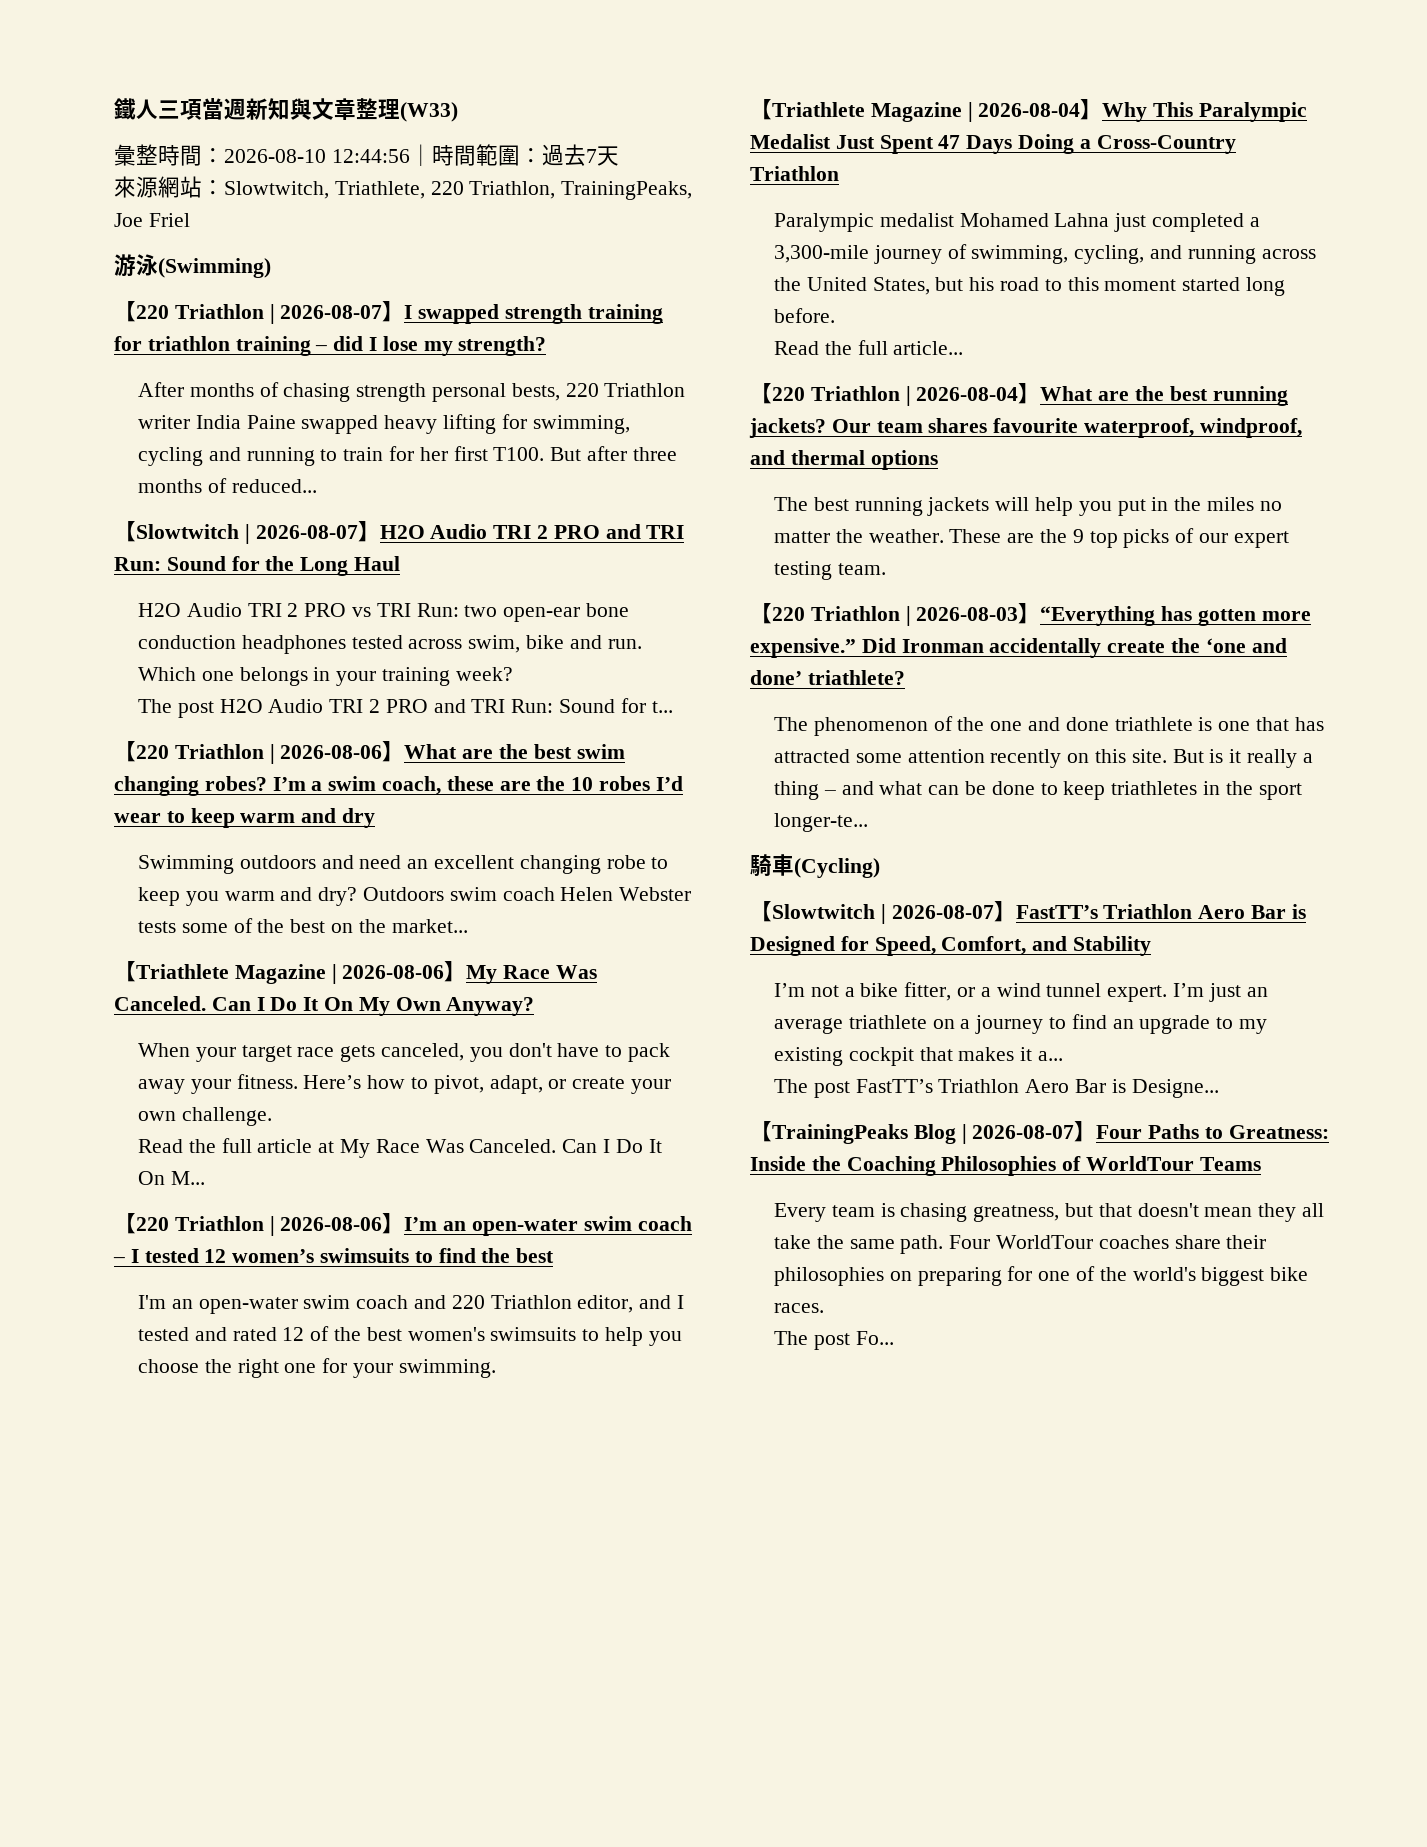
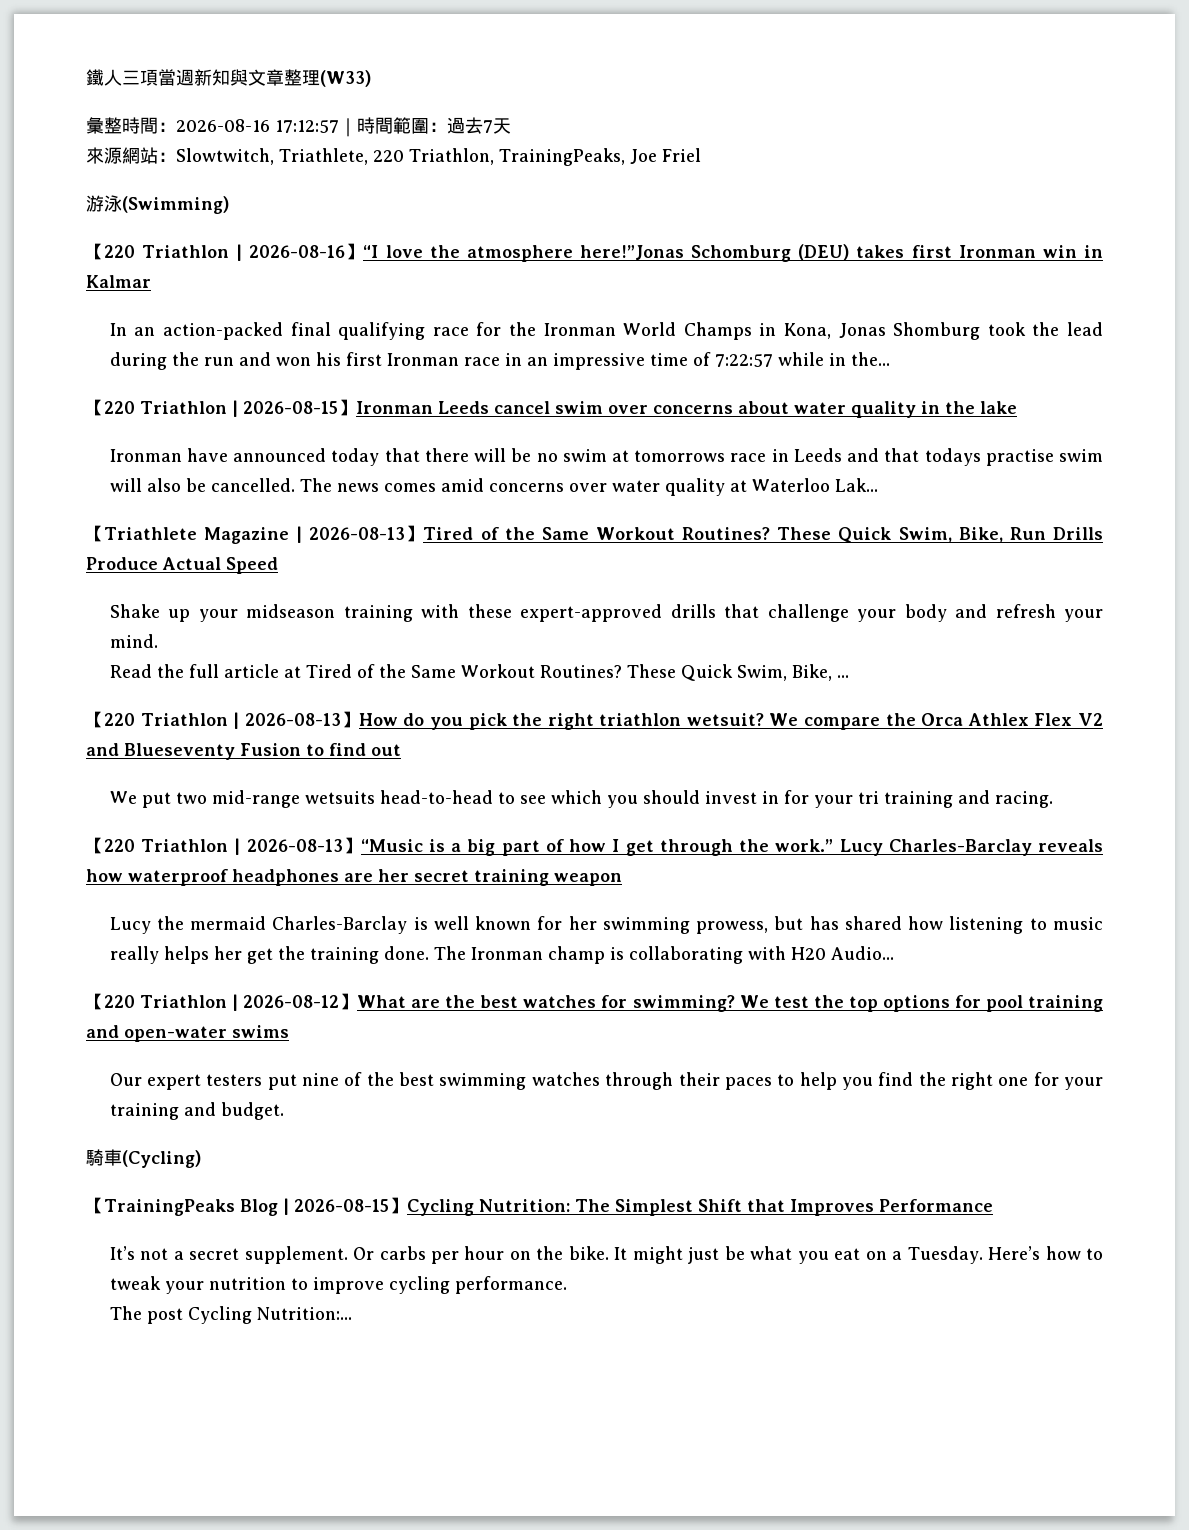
[224,149,410,163] 2026-08-10 12:44:56 -> [176,119,339,133] 2026-08-16 17:12:57
[280,301,663,324] [114,336,547,356] [138,382,686,402] [138,414,630,434] [138,446,677,466] [138,478,317,493] [114,521,685,544] [114,556,401,576] [138,603,630,622] [138,635,642,654] [138,667,513,686] [138,698,673,718] [114,741,625,764] [114,776,683,796] [114,808,376,828] [138,855,669,874] [138,887,692,906] [138,918,468,933] [114,961,598,984] [114,996,535,1016] [138,1043,671,1062] [138,1074,672,1094] [138,1107,272,1126] 2026-08-07】I swapped strength training for triathlon training – did I lose my strength? // After months of chasing strength personal bests, 220 Triathlon writer India Paine swapped heavy lifting for swimming, cycling and running to train for her first T100. But after three months of reduced... // 【Slowtwitch | 2026-08-07】H2O Audio TRI 2 PRO and TRI Run: Sound for the Long Haul // H2O Audio TRI 2 PRO vs TRI Run: two open-ear bone conduction headphones tested across swim, bike and run. Which one belongs in your training week? // The post H2O Audio TRI 2 PRO and TRI Run: Sound for t... // 【220 Triathlon | 2026-08-06】What are the best swim changing robes? I’m a swim coach, these are the 10 robes I’d wear to keep warm and dry // Swimming outdoors and need an excellent changing robe to keep you warm and dry? Outdoors swim coach Helen Webster tests some of the best on the market... // 【Triathlete Magazine | 2026-08-06】My Race Was Canceled. Can I Do It On My Own Anyway? // When your target race gets canceled, you don't have to pack away your fitness. Here’s how to pivot, adapt, or create your own challenge. -> [249,243,1103,262] [86,275,151,288] [109,322,1103,340] [109,352,890,370] [86,399,1017,418] [109,448,1103,466] [109,478,878,496] [86,525,1104,544] [86,557,278,574] [109,604,1103,622] [109,634,158,648] 2026-08-16】“I love the atmosphere here!”Jonas Schomburg (DEU) takes first Ironman win in Kalmar // In an action-packed final qualifying race for the Ironman World Champs in Kona, Jonas Shomburg took the lead during the run and won his first Ironman race in an impressive time of 7:22:57 while in the... // 【220 Triathlon | 2026-08-15】Ironman Leeds cancel swim over concerns about water quality in the lake // Ironman have announced today that there will be no swim at tomorrows race in Leeds and that todays practise swim will also be cancelled. The news comes amid concerns over water quality at Waterloo Lak... // 【Triathlete Magazine | 2026-08-13】Tired of the Same Workout Routines? These Quick Swim, Bike, Run Drills Produce Actual Speed // Shake up your midseason training with these expert-approved drills that challenge your body and refresh your mind.
[340,1139,662,1158] [138,1171,205,1185] [114,1213,692,1236] [113,1248,555,1263] [138,1295,685,1314] [138,1326,577,1341] My Race Was Canceled. Can I Do It On M... // 【220 Triathlon | 2026-08-06】I’m an open-water swim coach – I tested 12 women’s swimsuits to find the best // I'm an open-water swim coach and 220 Triathlon editor, and I tested and rated 12 of the best women's swimsuits -> [305,664,849,681] [86,711,1103,730] [86,743,401,760] [109,790,1053,808] [86,837,1104,856] [86,869,622,886] [109,916,1104,934] [109,946,894,964] [86,993,1103,1012] [86,1025,289,1042] [109,1072,772,1090] Tired of the Same Workout Routines? These Quick Swim, Bike, ... // 【220 Triathlon | 2026-08-13】How do you pick the right triathlon wetsuit? We compare the Orca Athlex Flex V2 and Blueseventy Fusion to find out // We put two mid-range wetsuits head-to-head to see which you should invest in for your tri training and racing. // 【220 Triathlon | 2026-08-13】“Music is a big part of how I get through the work.” Lucy Charles-Barclay reveals how waterproof headphones are her secret training weapon // Lucy the mermaid Charles-Barclay is well known for her swimming prowess, but has shared how listening to music really helps her get the training done. The Ironman champ is collaborating with H20 Audio... // 【220 Triathlon | 2026-08-12】What are the best watches for swimming? We test the top options for pool training and open-water swims // Our expert testers put nine of the best swimming watches through their paces
[138,1359,200,1373] choose -> [878,1072,914,1086] find
[398,1359,496,1378] [750,99,1308,122] [750,134,1236,154] [750,166,839,181] [774,213,1260,232] [774,244,1316,264] [774,277,1286,296] [774,308,836,323] [774,340,964,355] [750,383,1288,406] [749,418,1302,438] [750,450,938,470] [774,497,1282,516] [774,528,1289,548] [774,561,886,580] [750,603,1311,626] [750,638,1287,658] [750,670,905,685] [774,716,1324,736] [774,749,1313,768] [774,781,1302,800] [774,813,869,832] [750,854,880,878] [750,901,1306,924] [750,936,1152,956] [774,982,1268,1002] [774,1014,1268,1034] [774,1047,1064,1066] [774,1079,1219,1098] [750,1121,1329,1144] [750,1156,1261,1176] [774,1203,1325,1222] [774,1235,1267,1254] [774,1266,1309,1286] [774,1303,825,1313] [774,1331,894,1350] swimming. // 【Triathlete Magazine | 2026-08-04】Why This Paralympic Medalist Just Spent 47 Days Doing a Cross-Country Triathlon // Paralympic medalist Mohamed Lahna just completed a 3,300-mile journey of swimming, cycling, and running across the United States, but his road to this moment started long before. // Read the full article... // 【220 Triathlon | 2026-08-04】What are the best running jackets? Our team shares favourite waterproof, windproof, and thermal options // The best running jackets will help you put in the miles no matter the weather. These are the 9 top picks of our expert testing team. // 【220 Triathlon | 2026-08-03】“Everything has gotten more expensive.” Did Ironman accidentally create the ‘one and done’ triathlete? // The phenomenon of the one and done triathlete is one that has attracted some attention recently on this site. But is it really a thing – and what can be done to keep triathletes in the sport longer-te... // 騎車(Cycling) // 【Slowtwitch | 2026-08-07】FastTT’s Triathlon Aero Bar is Designed for Speed, Comfort, and Stability // I’m not a bike fitter, or a wind tunnel expert. I’m just an average triathlete on a journey to find an upgrade to my existing cockpit that makes it a... // The post FastTT’s Triathlon Aero Bar is Designe... // 【TrainingPeaks Blog | 2026-08-07】Four Paths to Greatness: Inside the Coaching Philosophies of WorldTour Teams // Every team is chasing greatness, but that doesn't mean they all take the same path. Four WorldTour coaches share their philosophies on preparing for one of the world's biggest bike races. // The post Fo... -> [109,1102,284,1120] [86,1149,201,1168] [86,1197,993,1216] [109,1246,1103,1264] [109,1276,567,1294] [109,1306,352,1324] training and budget. // 騎車(Cycling) // 【TrainingPeaks Blog | 2026-08-15】Cycling Nutrition: The Simplest Shift that Improves Performance // It’s not a secret supplement. Or carbs per hour on the bike. It might just be what you eat on a Tuesday. Here’s how to tweak your nutrition to improve cycling performance. // The post Cycling Nutrition:...

